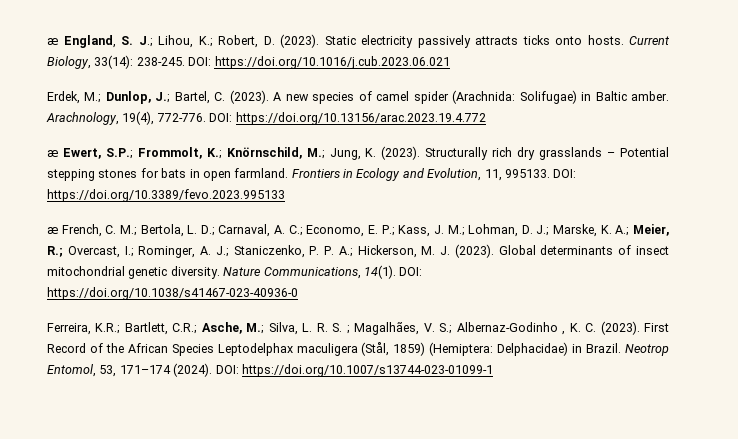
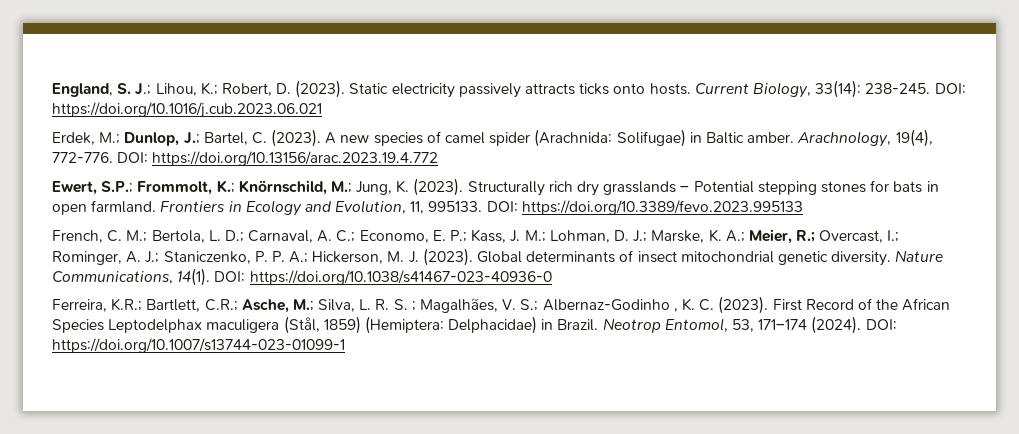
[47,38,58,45] æ -> (52, 90) none
[47,150,58,157] æ -> (439, 158) none
[47,227,58,234] æ -> (803, 207) none

